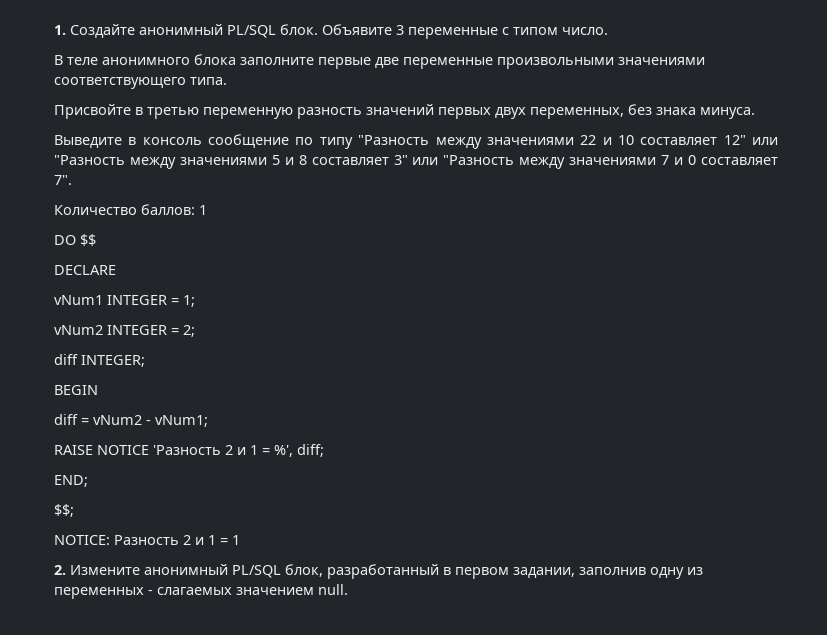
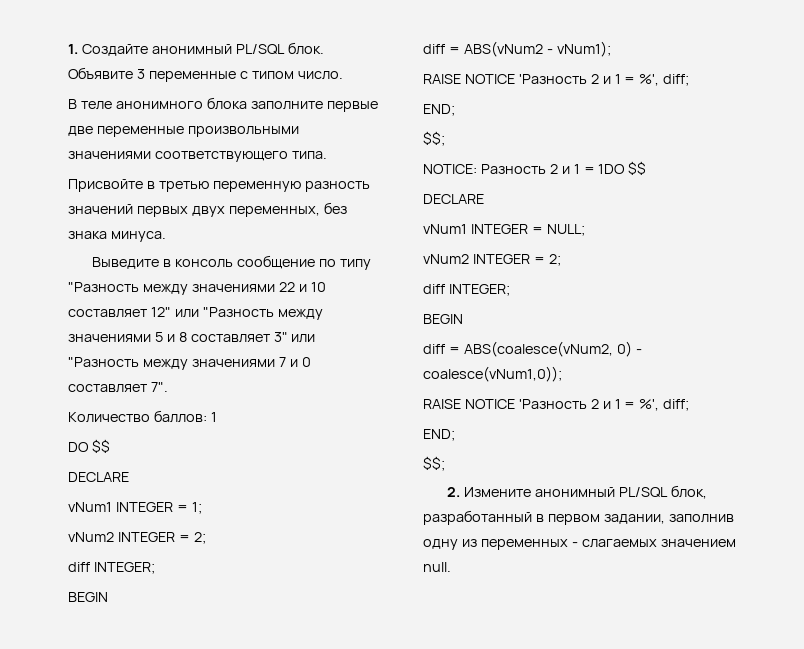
[93,415,208,427] vNum2 - vNum1; -> [463,41,611,57] ABS(vNum2 - vNum1);
[232,535,240,545] 1 -> [598,161,647,175] [423,194,484,204] [423,224,585,236] [423,254,561,266] [423,284,510,296] [423,314,463,324] [423,341,642,357] [423,366,562,382] [423,399,690,411] [423,429,455,441] [423,456,445,471] 1DO $$ // DECLARE // vNum1 INTEGER = NULL; // vNum2 INTEGER = 2; // diff INTEGER; // BEGIN // diff = ABS(coalesce(vNum2, 0) - coalesce(vNum1,0)); // RAISE NOTICE 'Разность 2 и 1 = %', diff; // END; // $$;

